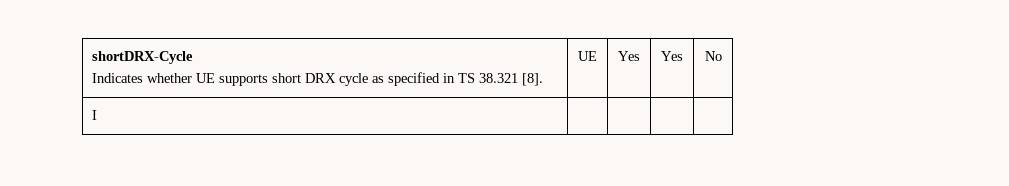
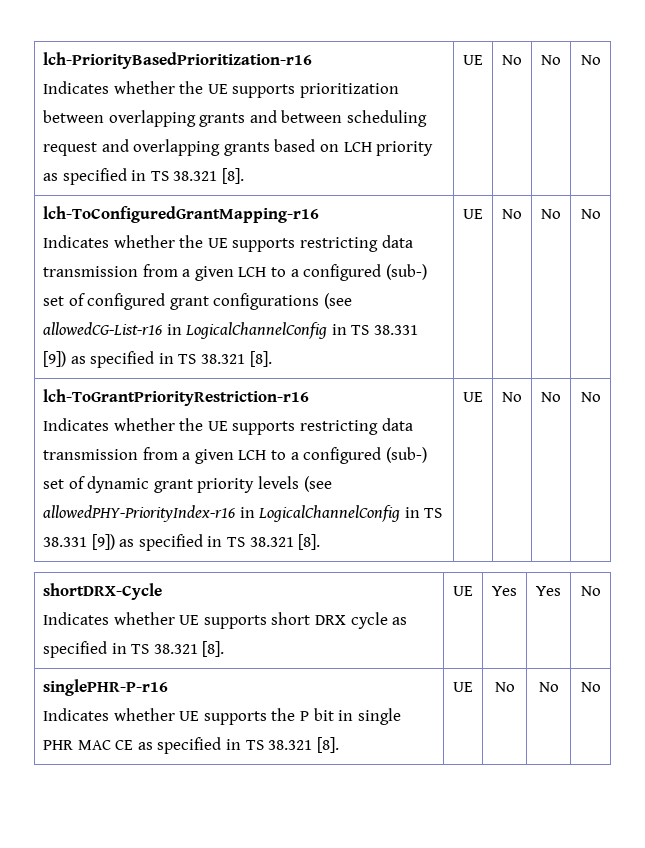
(92, 57) none -> [43,52,313,69] [43,81,400,98] [43,110,428,127] [43,139,434,156] [43,168,245,185] [463,55,483,65] [502,55,522,65] [541,55,561,65] [580,55,601,65] [43,206,320,223] [43,235,413,252] [43,264,427,281] [43,293,353,310] [43,322,419,339] [43,351,272,368] [463,209,483,219] [502,209,522,219] [541,209,561,219] [580,209,601,219] [43,389,310,406] [43,418,413,435] [43,447,427,464] [43,476,332,493] [43,505,443,522] [43,534,321,551] [463,392,483,402] [502,392,522,402] [541,392,561,402] [580,392,601,402] lch-PriorityBasedPrioritization-r16 // Indicates whether the UE supports prioritization between overlapping grants and between scheduling request and overlapping grants based on LCH priority as specified in TS 38.321 [8]. | UE | No | No | No // lch-ToConfiguredGrantMapping-r16 // Indicates whether the UE supports restricting data transmission from a given LCH to a configured (sub-) set of configured grant configurations (see allowedCG-List-r16 in LogicalChannelConfig in TS 38.331 [9]) as specified in TS 38.321 [8]. | UE | No | No | No // lch-ToGrantPriorityRestriction-r16 // Indicates whether the UE supports restricting data transmission from a given LCH to a configured (sub-) set of dynamic grant priority levels (see allowedPHY-PriorityIndex-r16 in LogicalChannelConfig in TS 38.331 [9]) as specified in TS 38.321 [8]. | UE | No | No | No //
[92,110,98,120] I | | | | -> [43,679,169,696] [43,708,401,725] [43,737,339,754] [453,682,473,692] [494,682,515,692] [538,682,559,692] [580,682,601,692] singlePHR-P-r16 // Indicates whether UE supports the P bit in single PHR MAC CE as specified in TS 38.321 [8]. | UE | No | No | No

